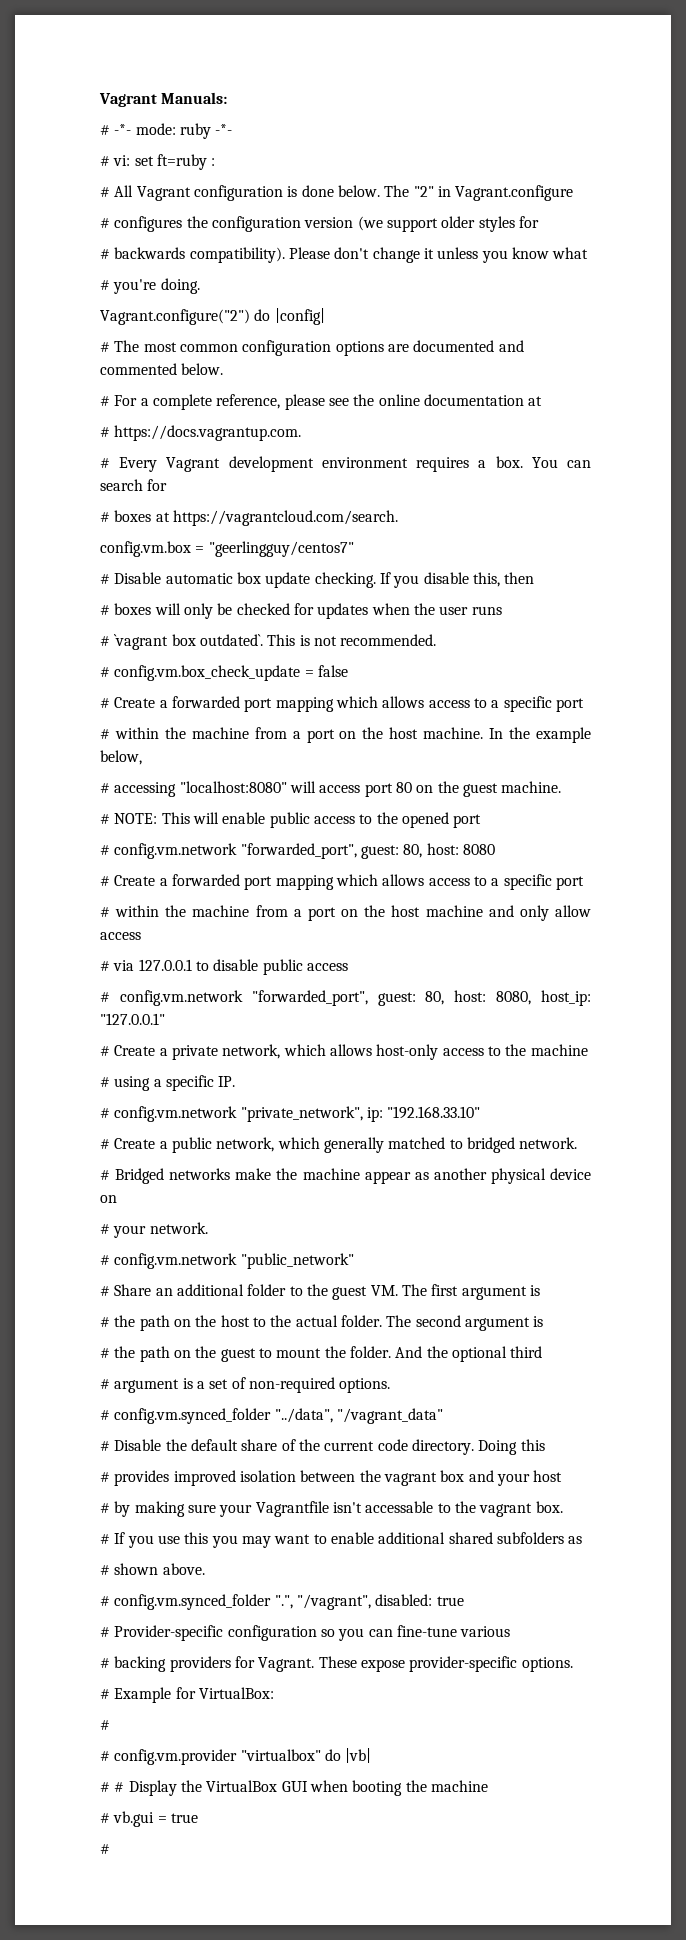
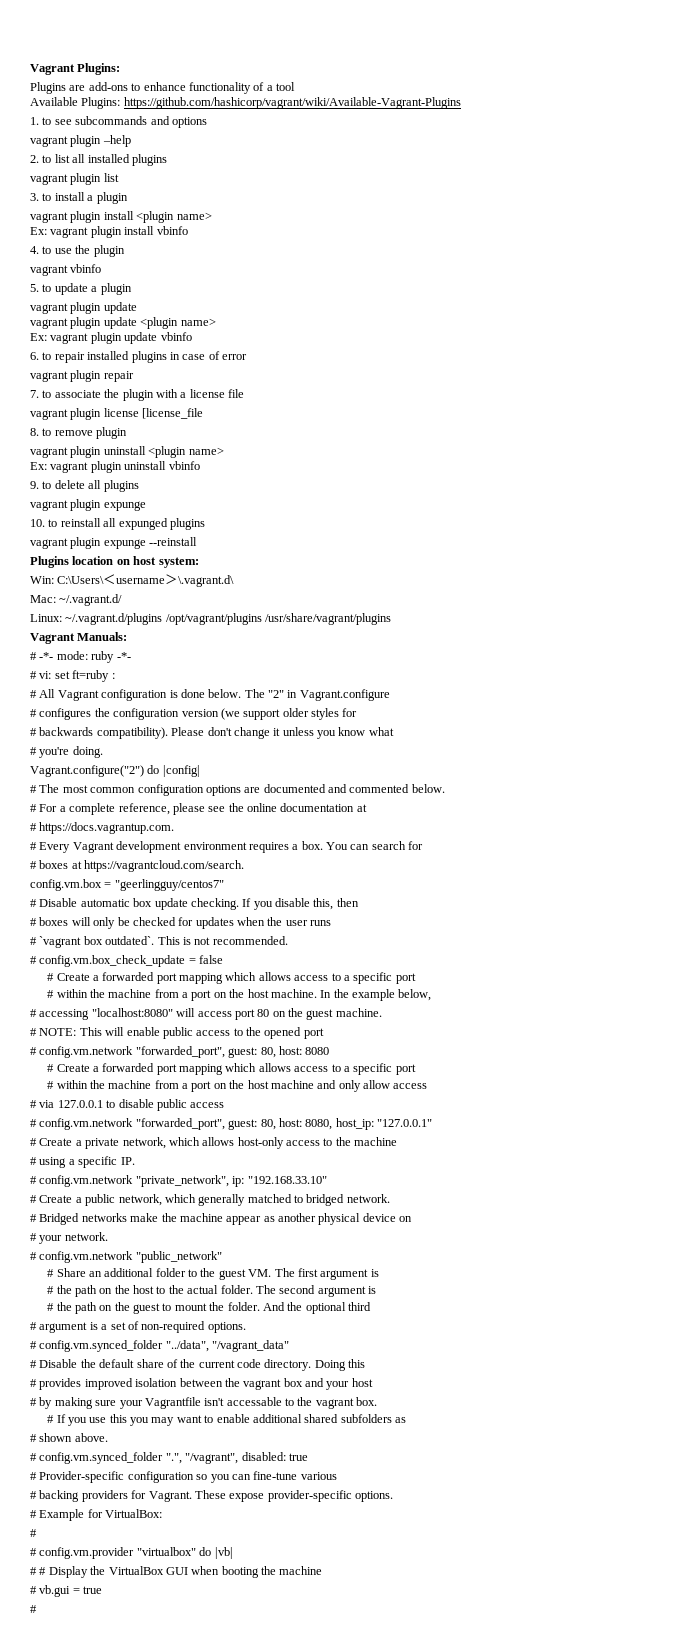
[99,93,157,107] Vagrant -> [30,63,121,75] [30,82,295,94] [30,97,461,109] [30,116,207,128] [30,135,131,147] [30,154,167,166] [30,173,119,185] [30,192,128,204] [30,211,212,223] [30,226,188,238] [30,245,125,257] [30,264,102,276] [30,283,132,295] [30,302,137,314] [30,317,216,329] [30,332,192,344] [30,351,247,363] [30,370,134,382] [30,389,244,401] [30,408,204,420] [30,427,128,439] [30,446,224,458] [30,461,200,473] [30,480,139,492] [30,499,146,511] [30,518,205,530] [30,537,198,549] [30,556,199,568] [30,574,235,587] [30,594,123,606] [30,613,392,625] [30,633,75,644] Vagrant Plugins: // Plugins are add-ons to enhance functionality of a tool // Available Plugins: https://github.com/hashicorp/vagrant/wiki/Available-Vagrant-Plugins // 1. to see subcommands and options // vagrant plugin –help // 2. to list all installed plugins // vagrant plugin list // 3. to install a plugin // vagrant plugin install <plugin name> // Ex: vagrant plugin install vbinfo // 4. to use the plugin // vagrant vbinfo // 5. to update a plugin // vagrant plugin update // vagrant plugin update <plugin name> // Ex: vagrant plugin update vbinfo // 6. to repair installed plugins in case of error // vagrant plugin repair // 7. to associate the plugin with a license file // vagrant plugin license [license_file // 8. to remove plugin // vagrant plugin uninstall <plugin name> // Ex: vagrant plugin uninstall vbinfo // 9. to delete all plugins // vagrant plugin expunge // 10. to reinstall all expunged plugins // vagrant plugin expunge --reinstall // Plugins location on host system: // Win: C:\Users\＜username＞\.vagrant.d\ // Mac: ~/.vagrant.d/ // Linux: ~/.vagrant.d/plugins /opt/vagrant/plugins /usr/share/vagrant/plugins // Vagrant

